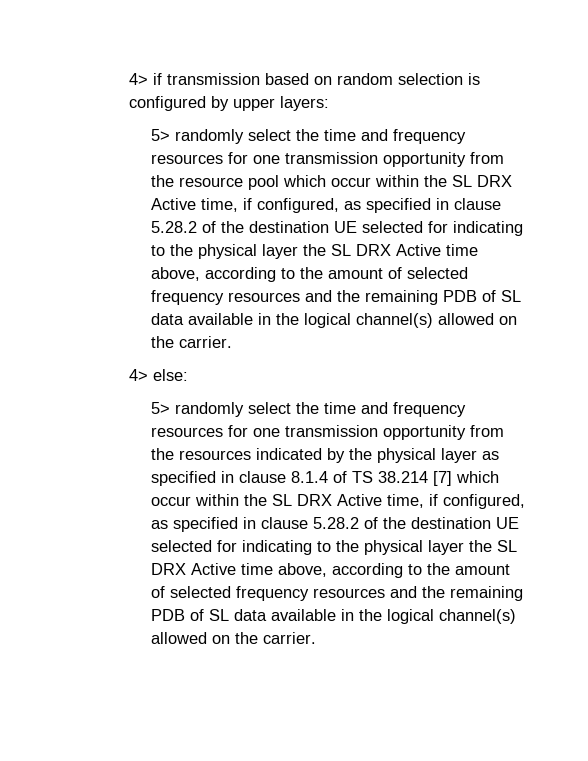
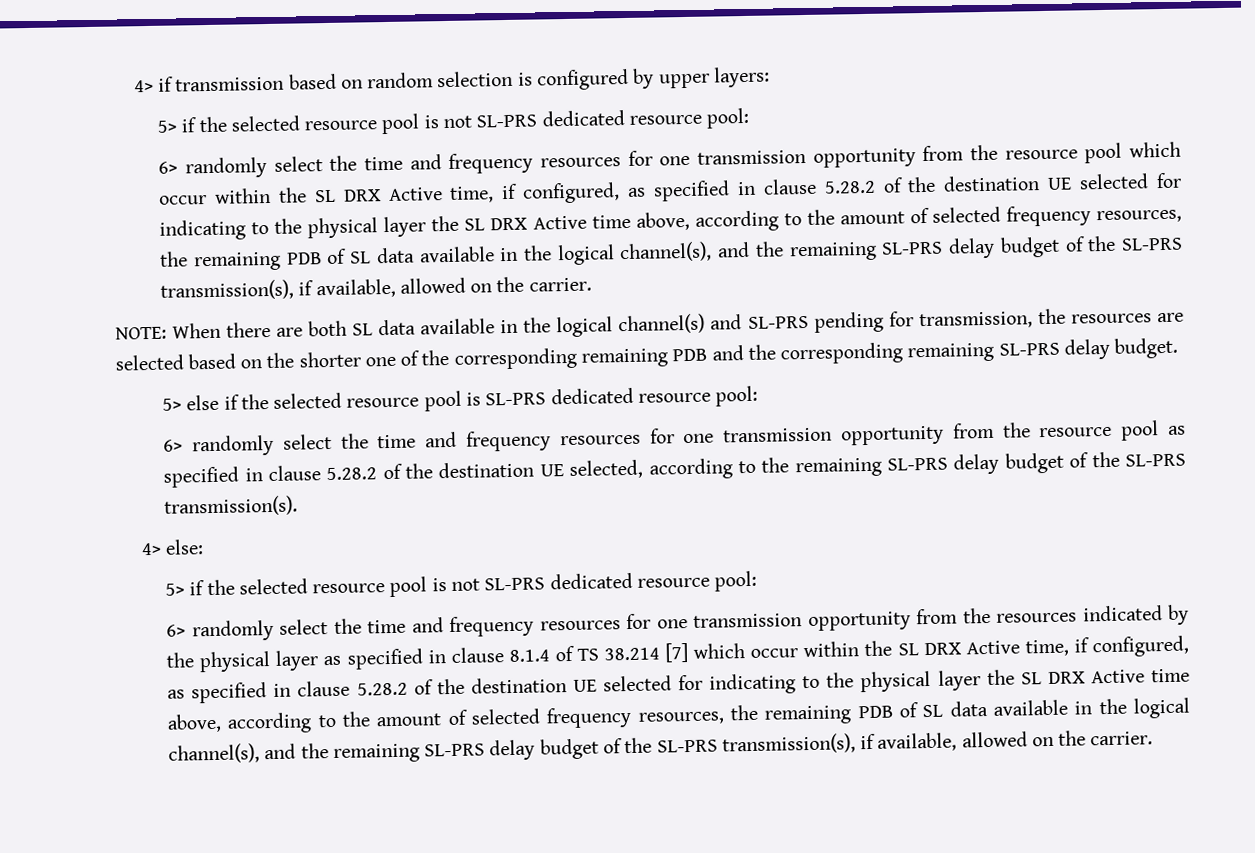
(170, 135) none -> [181,107,751,135] [158,161,179,174] if the selected resource pool is not SL-PRS dedicated resource pool: // 6>
[227,290,332,302] resources and -> [1095,209,1182,224] resources,
[355,313,517,328] [150,336,232,348] [128,369,188,381] [150,402,170,414] channel(s) allowed on the carrier. // 4> else: // 5> -> [619,235,1183,263] [160,276,592,301] [114,308,1184,340] [114,337,1179,371] [162,385,759,412] [163,420,1187,457] [163,451,1186,488] [164,495,299,517] [140,539,205,556] [165,570,758,598] [166,624,187,637] channel(s), and the remaining SL-PRS delay budget of the SL-PRS transmission(s), if available, allowed on the carrier. // NOTE: When there are both SL data available in the logical channel(s) and SL-PRS pending for transmission, the resources are selected based on the shorter one of the corresponding remaining PDB and the corresponding remaining SL-PRS delay budget. // 5> else if the selected resource pool is SL-PRS dedicated resource pool: // 6> randomly select the time and frequency resources for one transmission opportunity from the resource pool as specified in clause 5.28.2 of the destination UE selected, according to the remaining SL-PRS delay budget of the SL-PRS transmission(s). // 4> else: // 5> if the selected resource pool is not SL-PRS dedicated resource pool: // 6>
[312,586,417,598] resources and -> [637,711,724,725] resources,
[438,609,516,624] channel(s) -> [168,732,958,764] channel(s), and the remaining SL-PRS delay budget of the SL-PRS transmission(s), if available,

